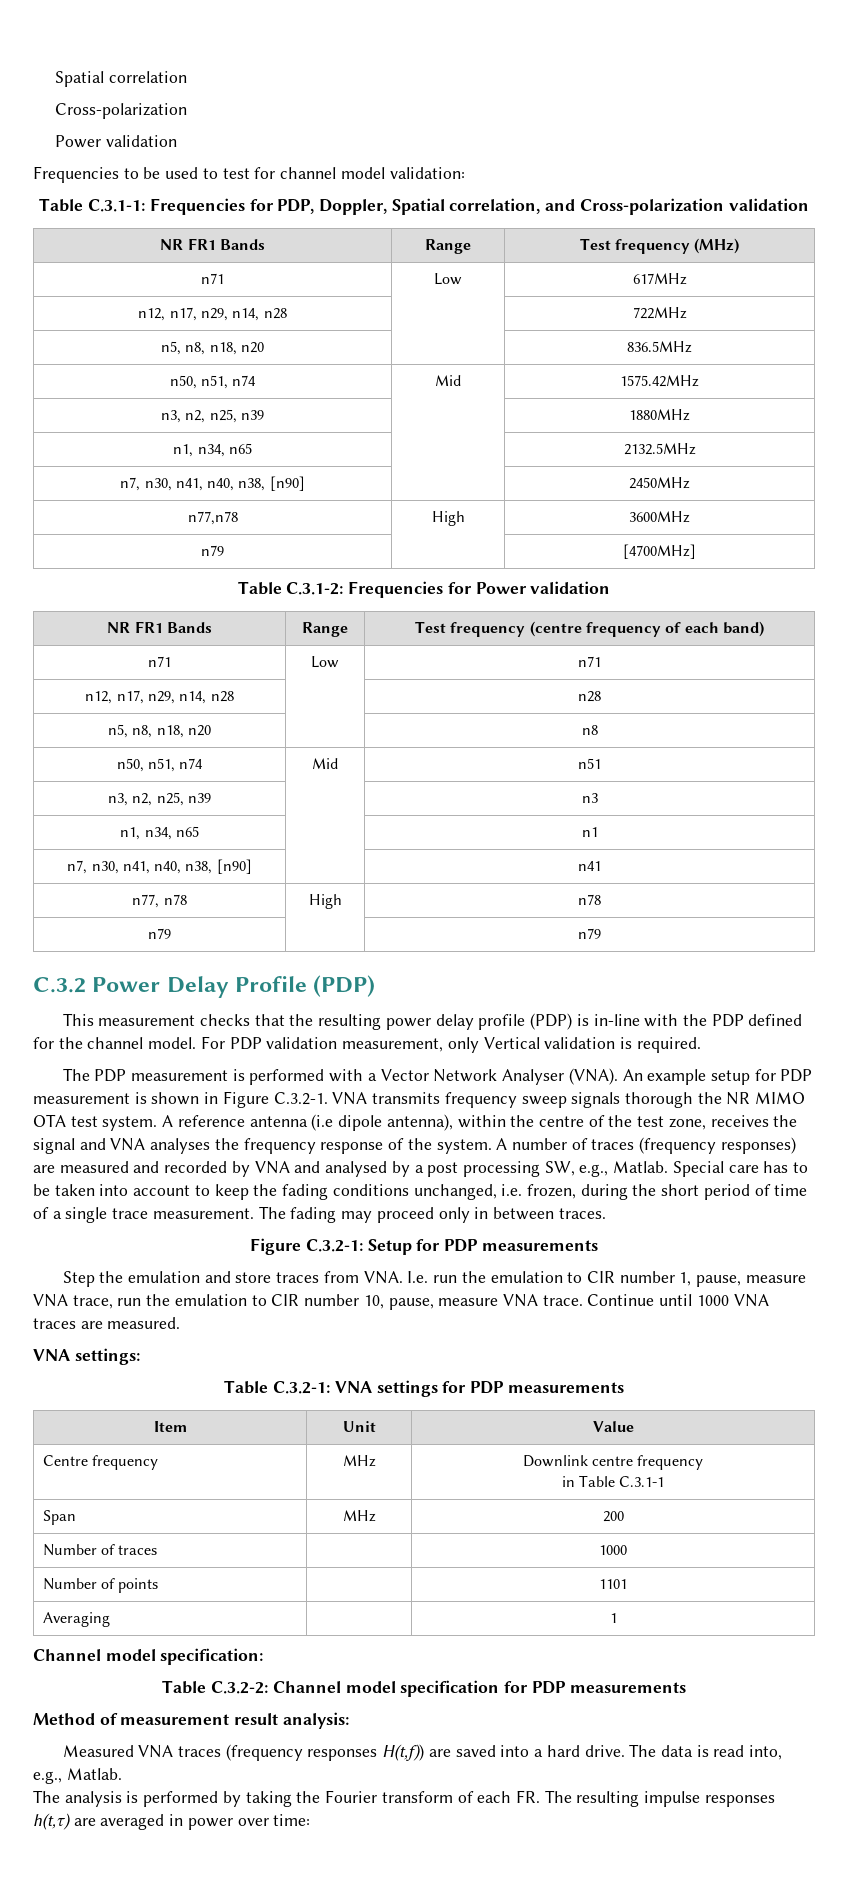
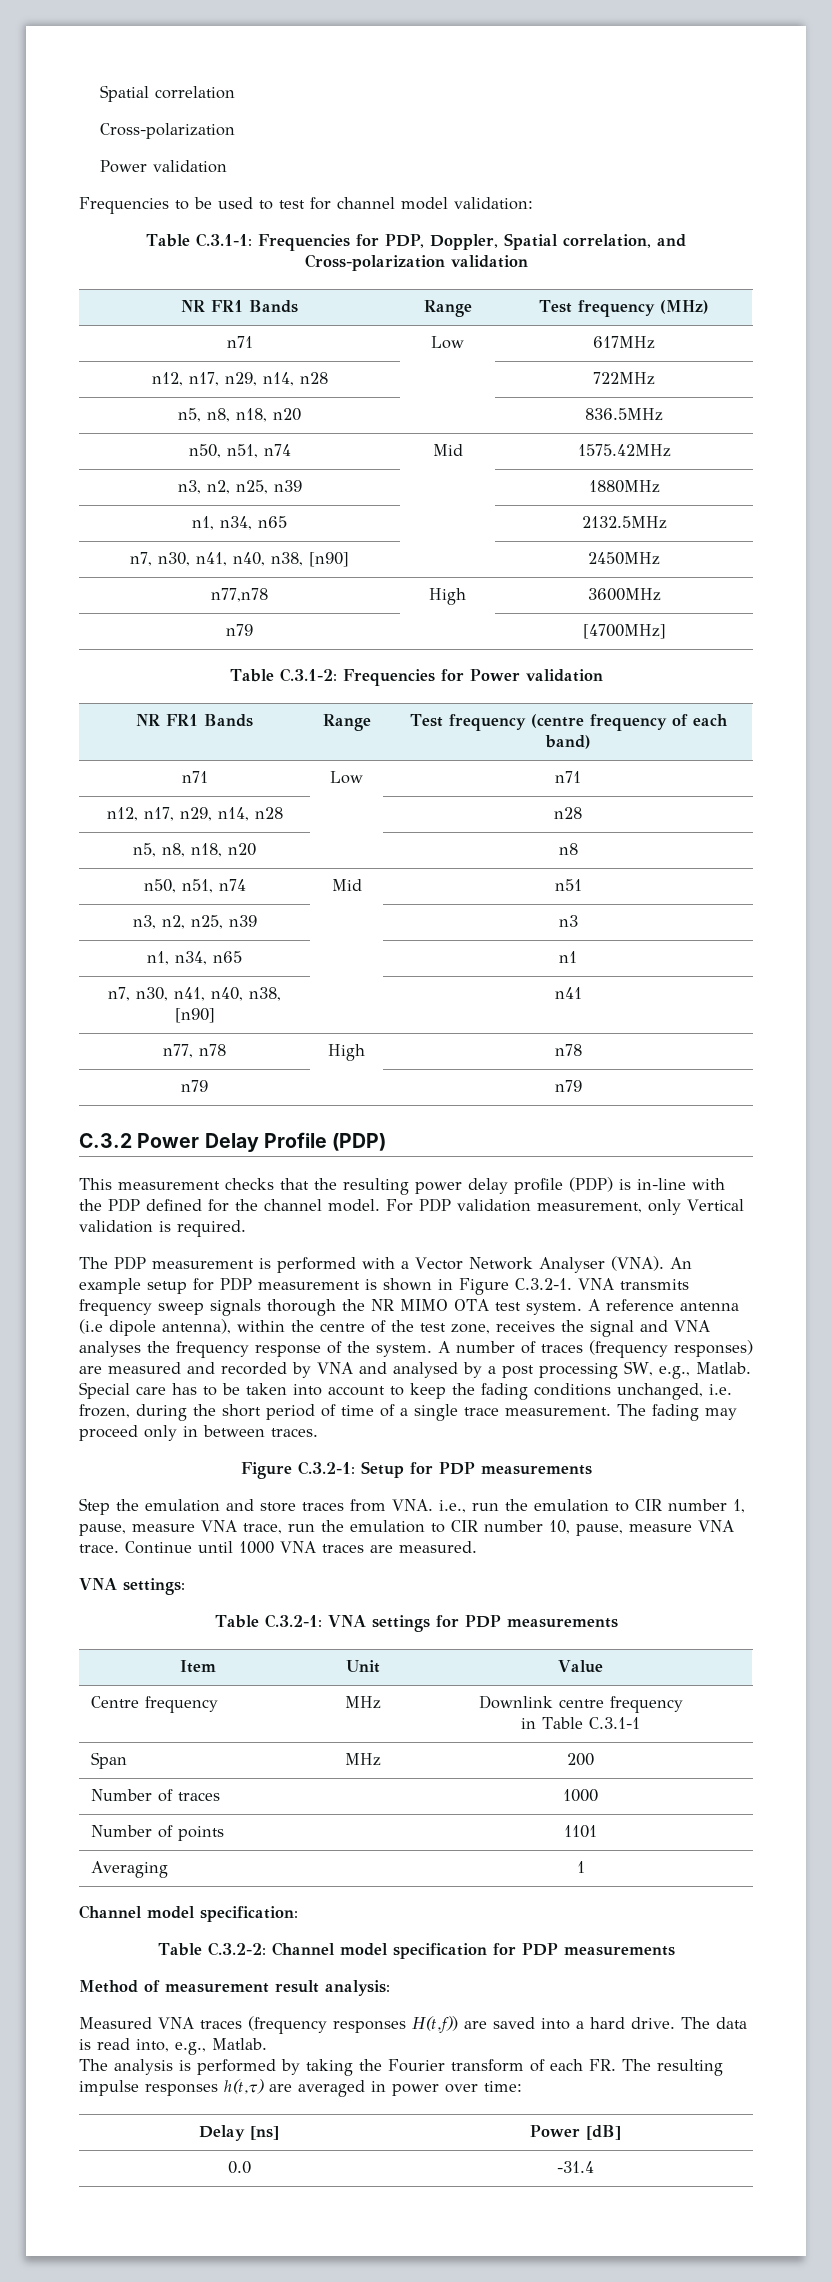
[407,1271,429,1283] I.e. -> [439,1500,466,1513] i.e.,
(311, 1820) none -> [199,2125,279,2141] [530,2125,621,2140] [227,2161,251,2174] [557,2161,594,2173] // Delay [ns] | Power [dB] // 0.0 | -31.4

